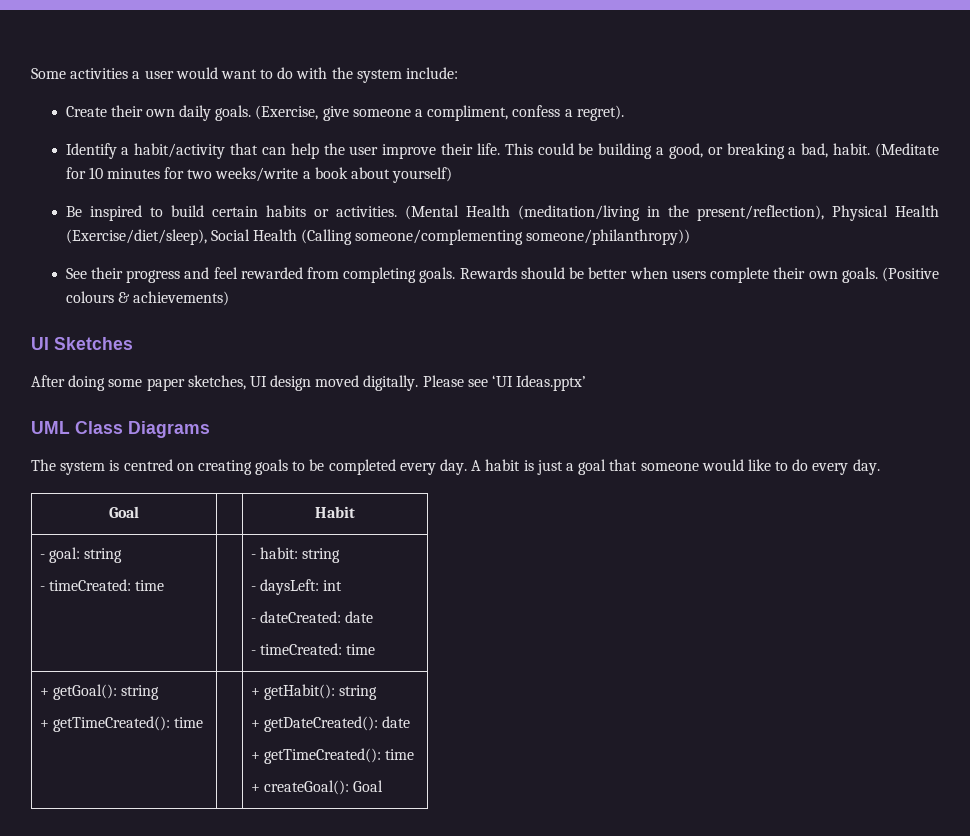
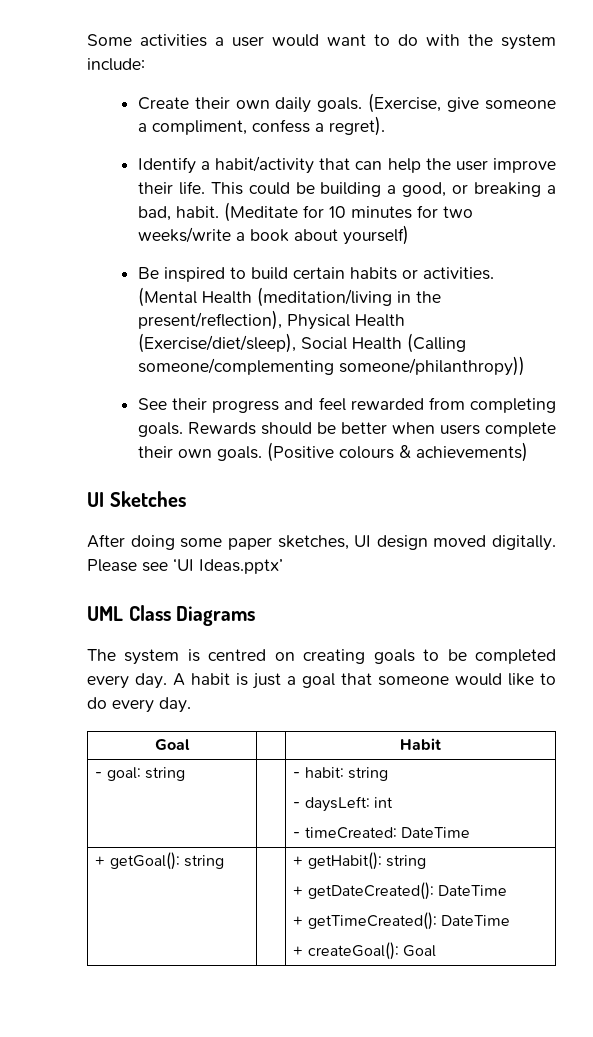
[40,579,165,591] // - timeCreated: time -> (186, 774) none
[251,611,374,623] [251,643,376,655] // - dateCreated: date // - timeCreated: time -> [293,827,471,839] // - timeCreated: DateTime
[40,716,204,732] // + getTimeCreated(): time -> (225, 862) none
[382,716,411,728] [251,748,415,764] date // + getTimeCreated(): time -> [438,885,508,896] [293,912,511,930] DateTime // + getTimeCreated(): DateTime

